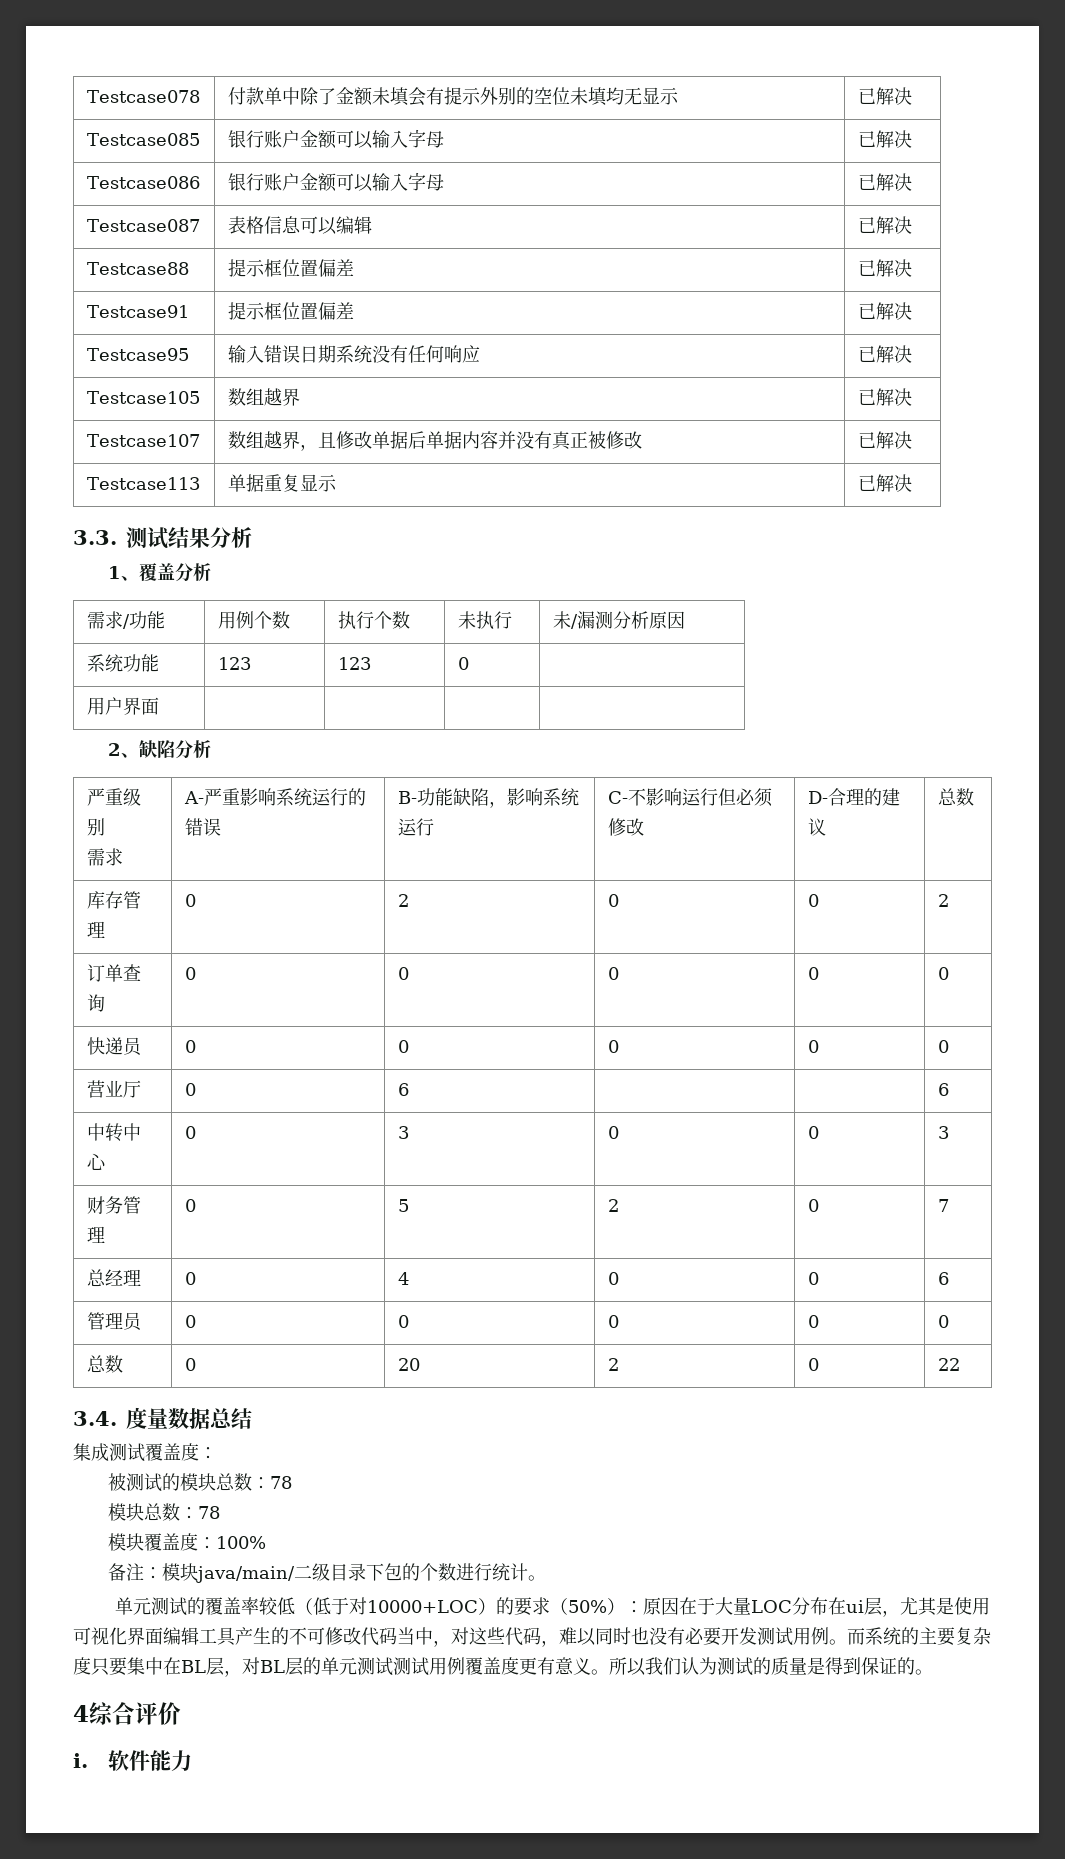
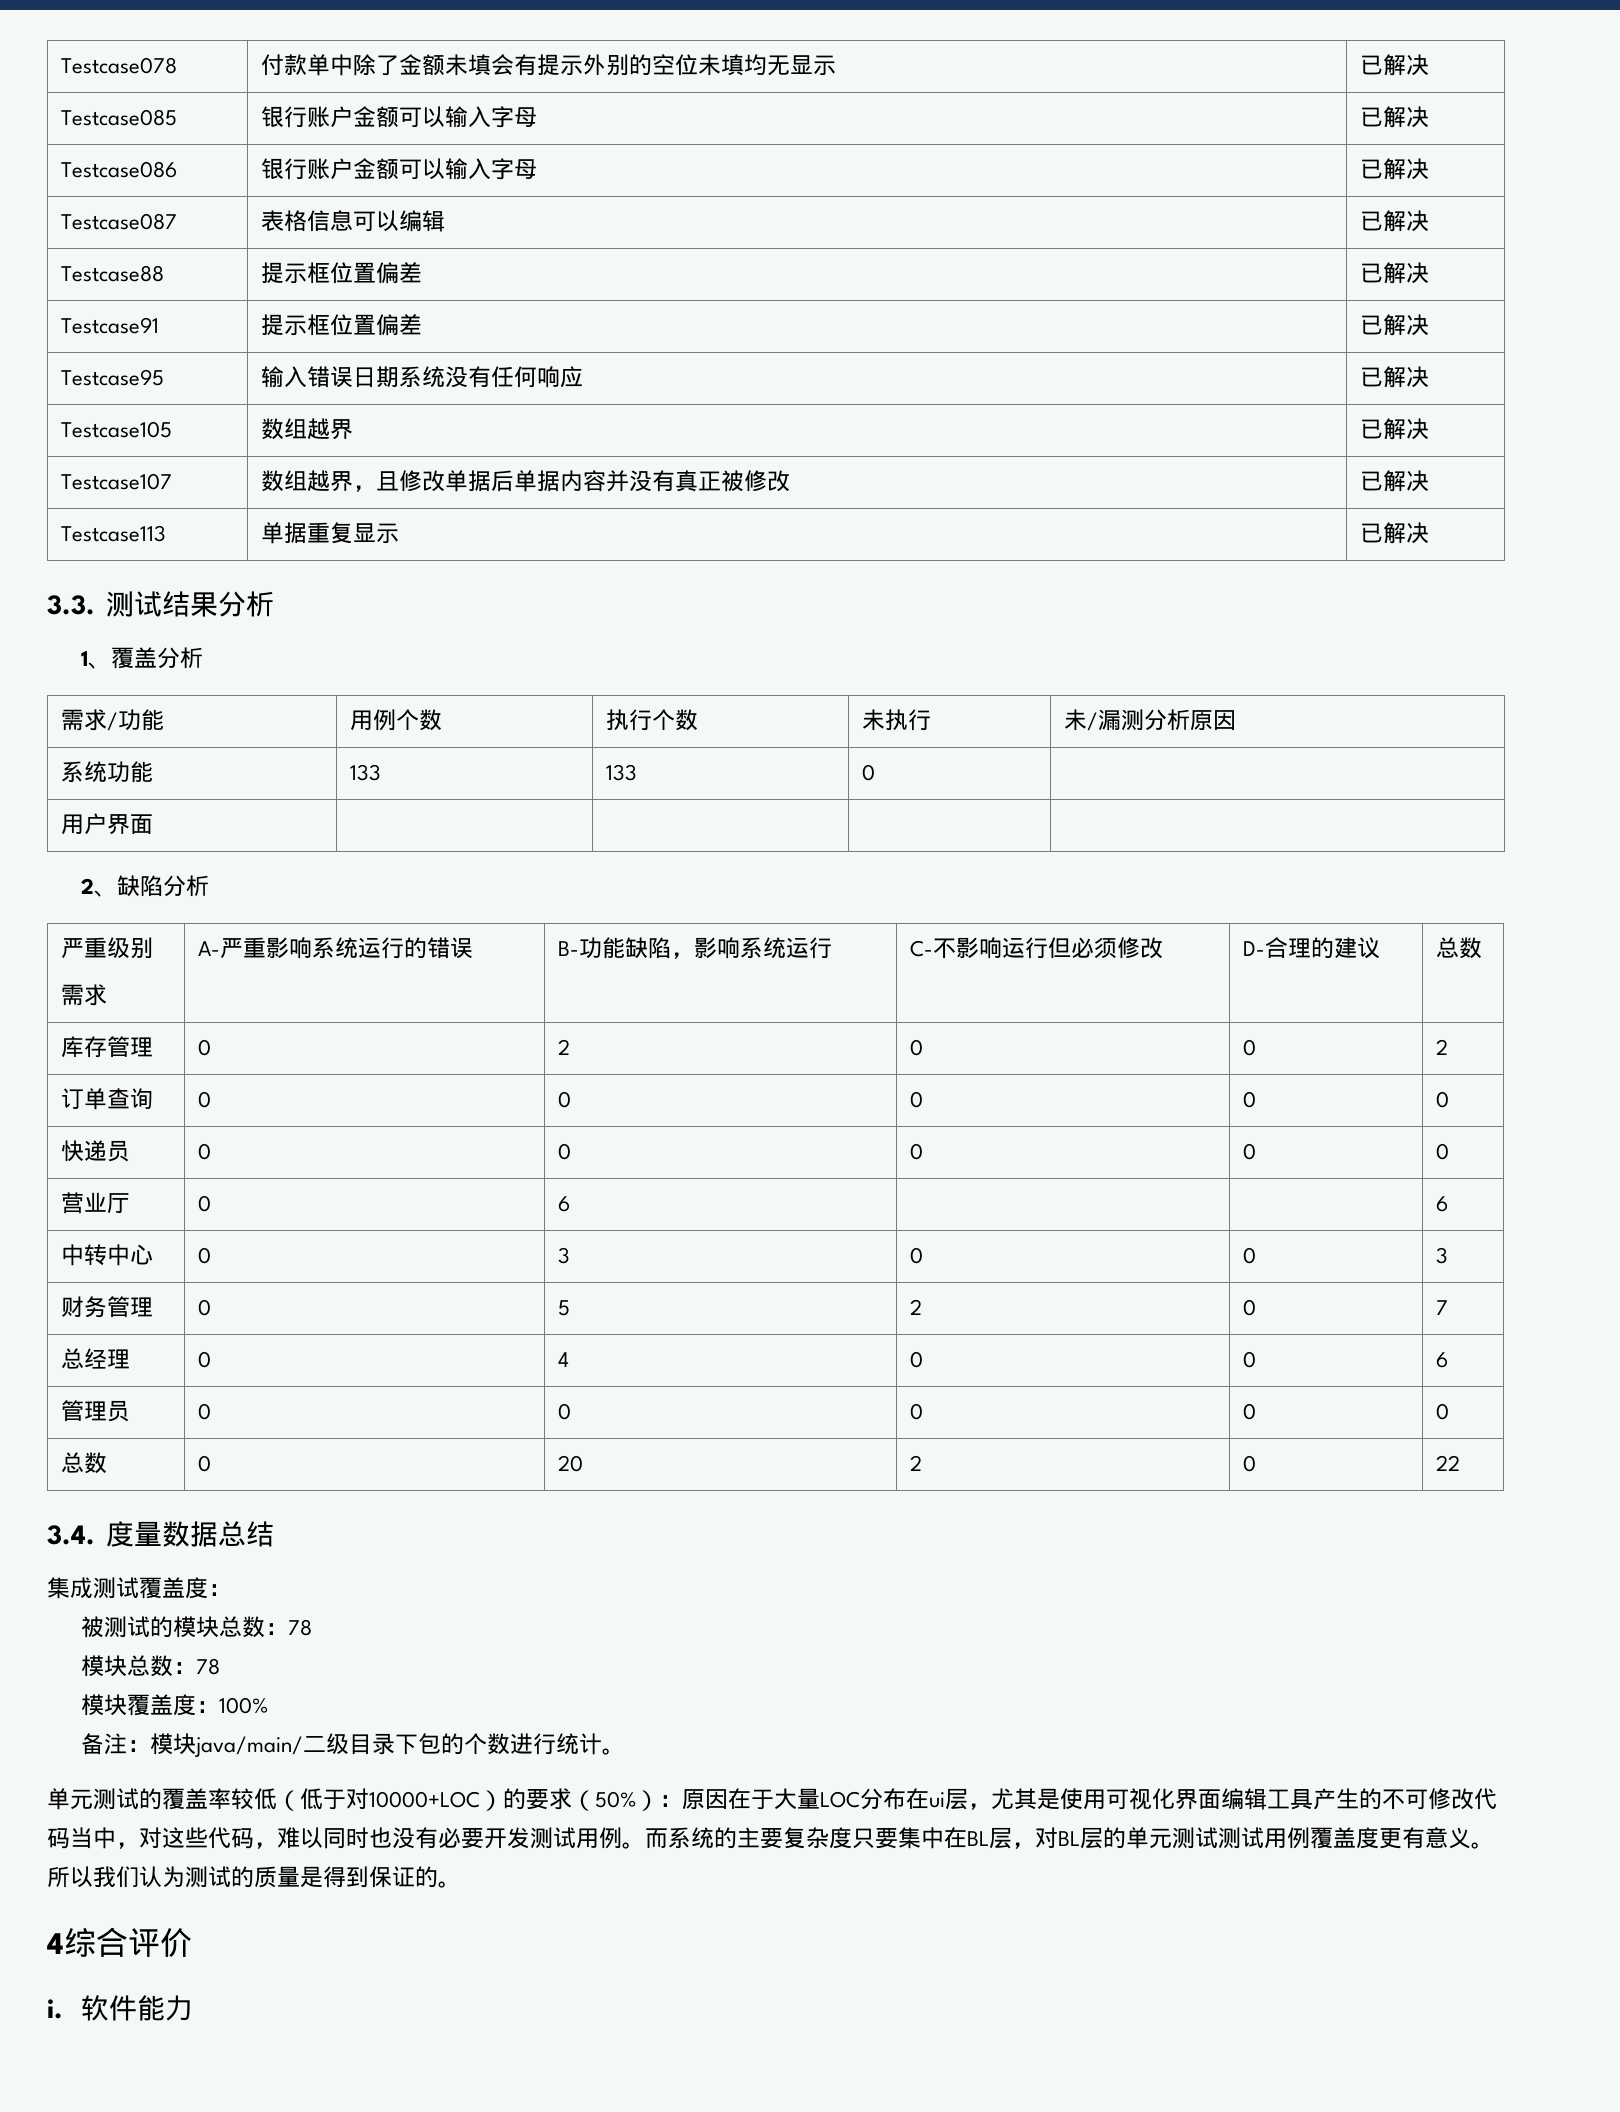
[217,657,251,670] [337,657,371,670] 123 | 123 -> [349,764,381,781] [605,764,637,781] 133 | 133

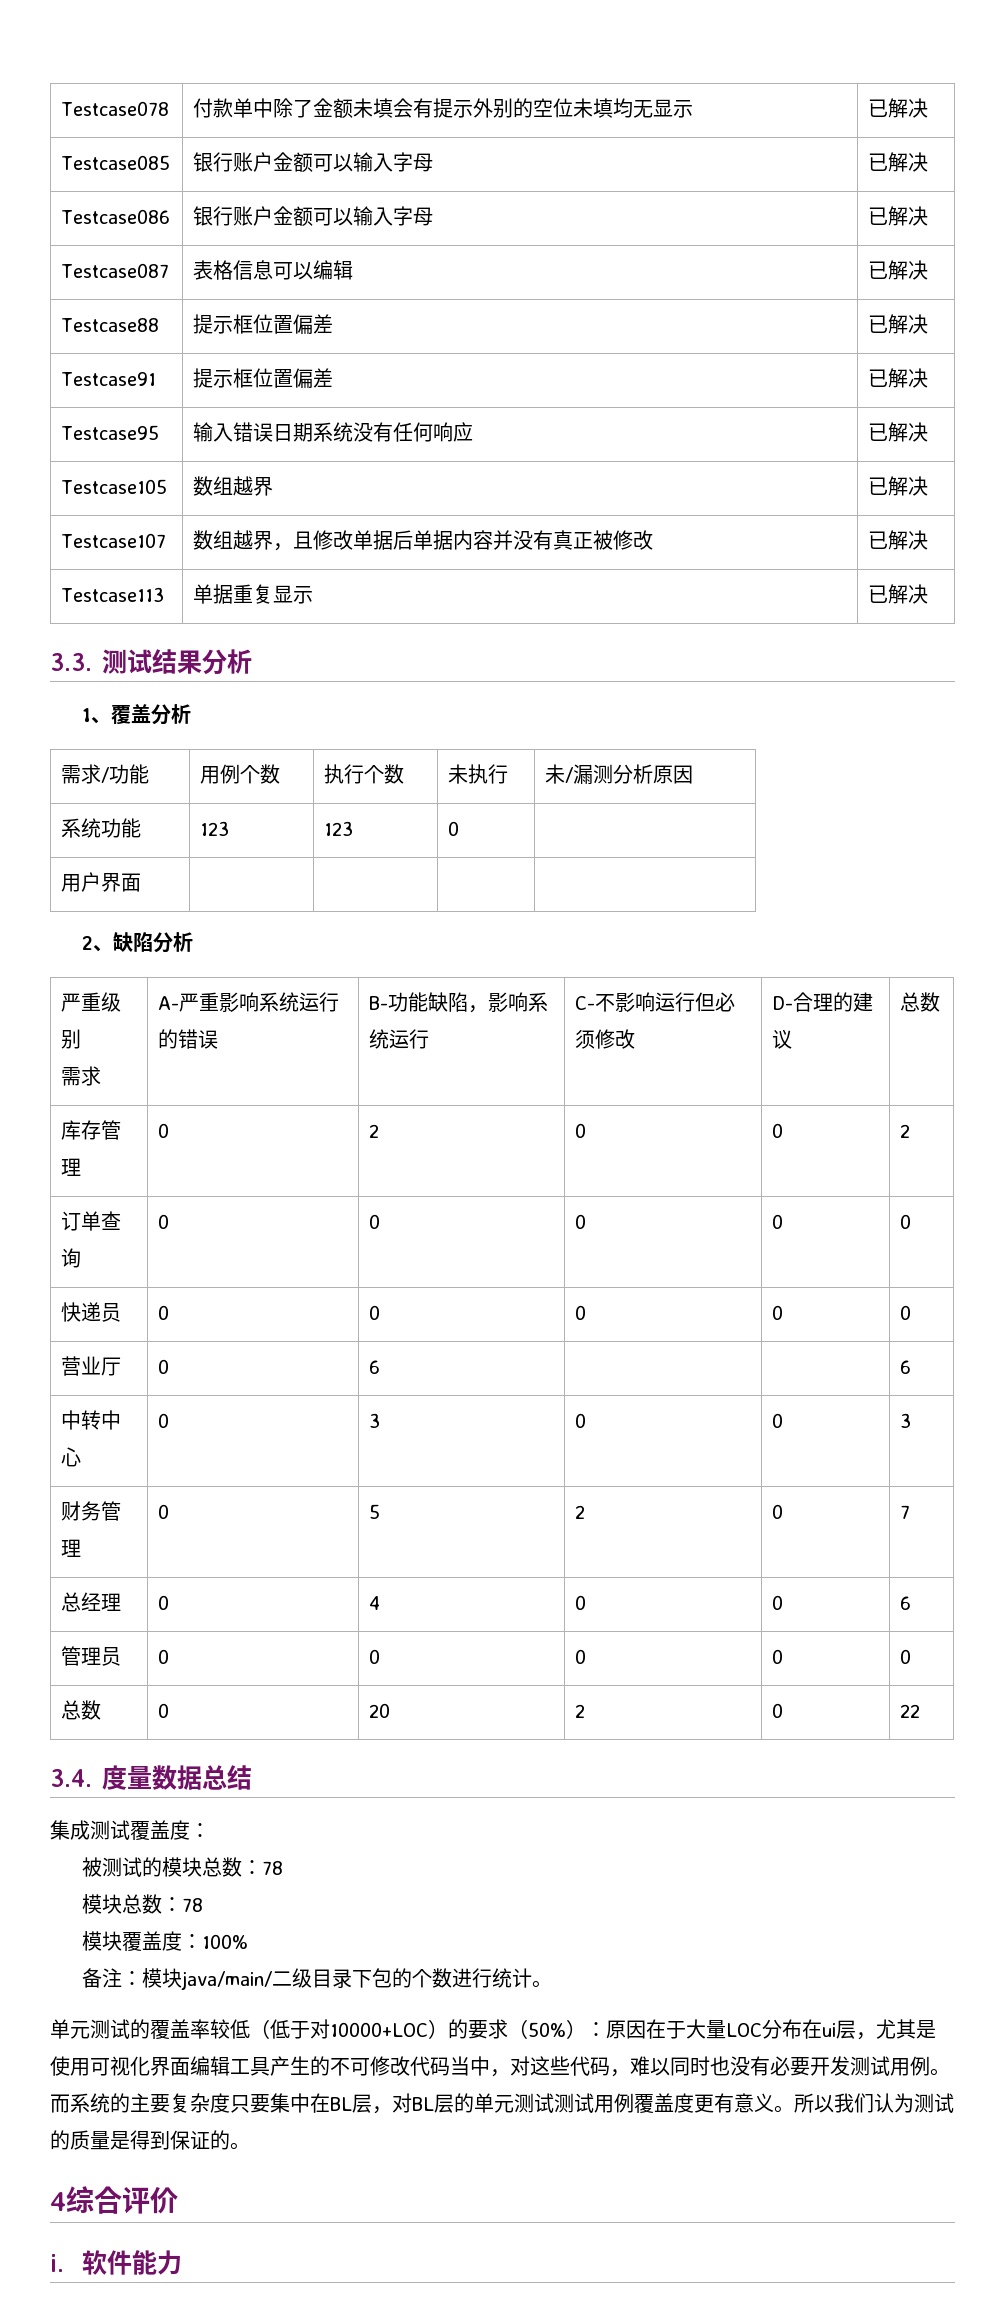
[349,764,381,781] [605,764,637,781] 133 | 133 -> [200,821,230,836] [324,821,354,836] 123 | 123

